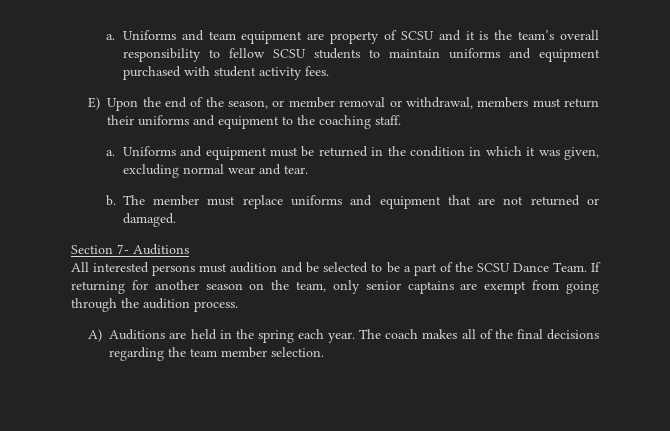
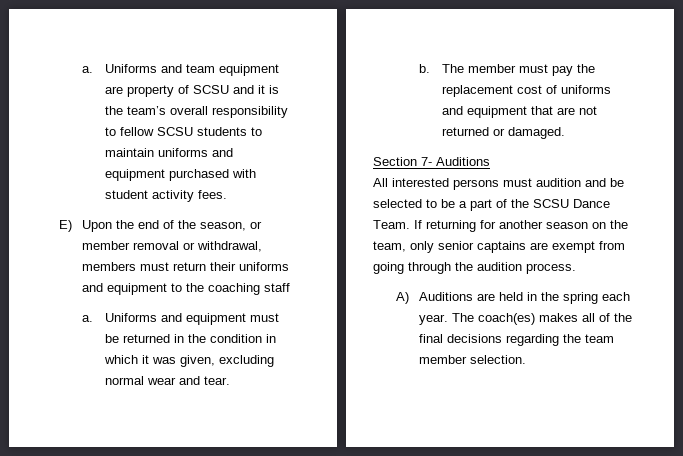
[375,115,402,125] staff. -> [264,283,291,292] staff
[242,195,283,209] replace -> [552,64,596,76] [442,85,558,97] pay the replacement cost of
[385,329,419,339] coach -> [478,313,536,325] coach(es)

